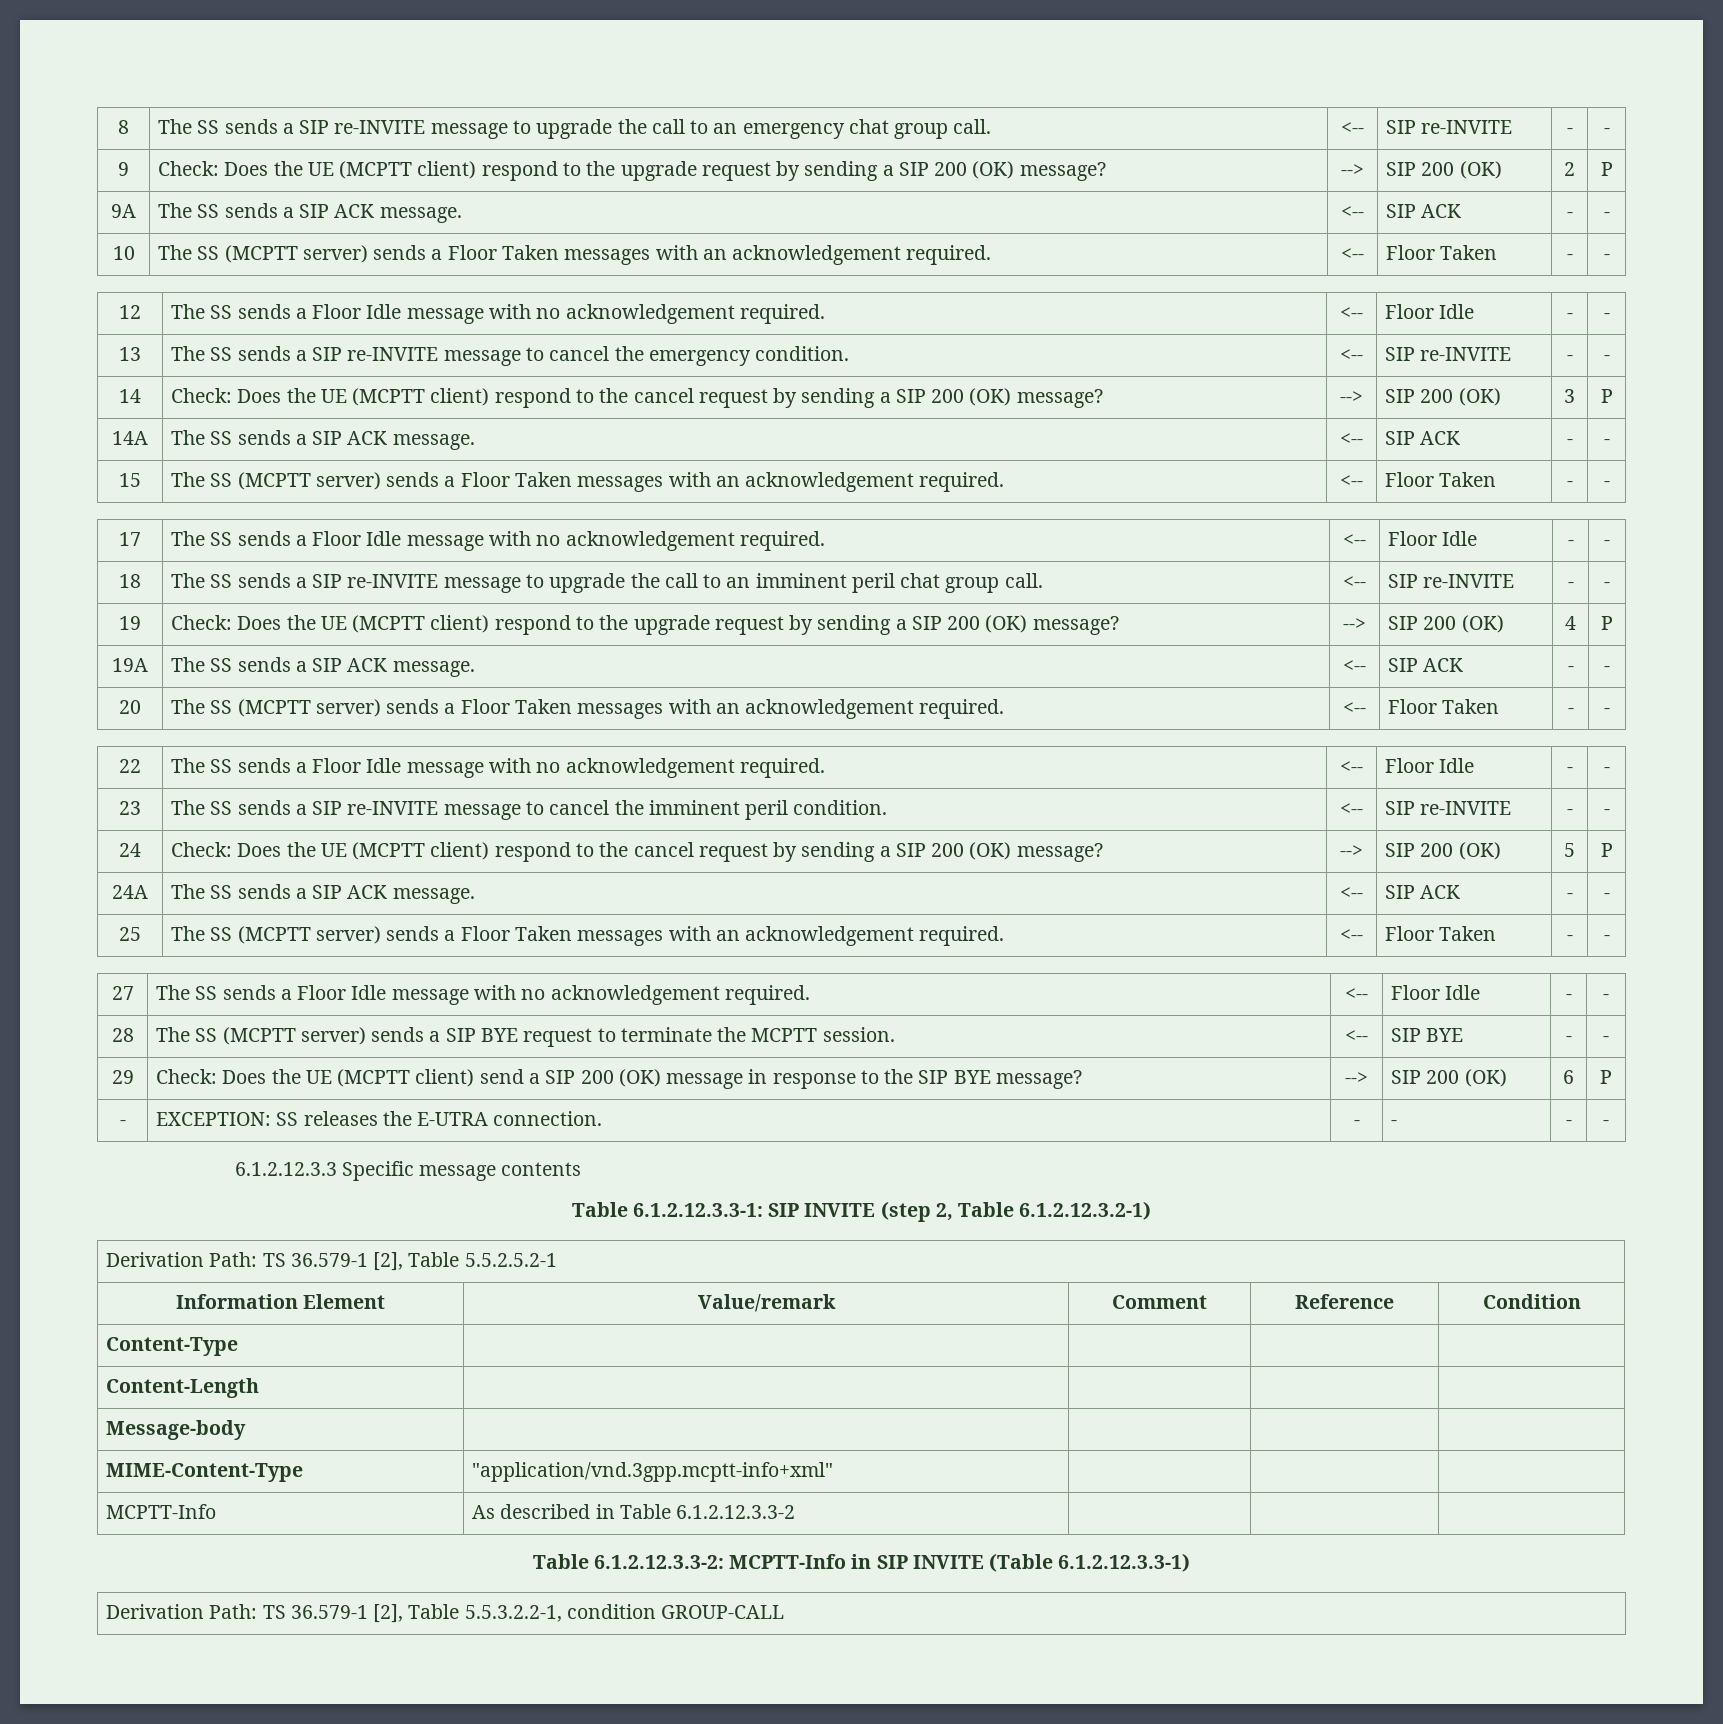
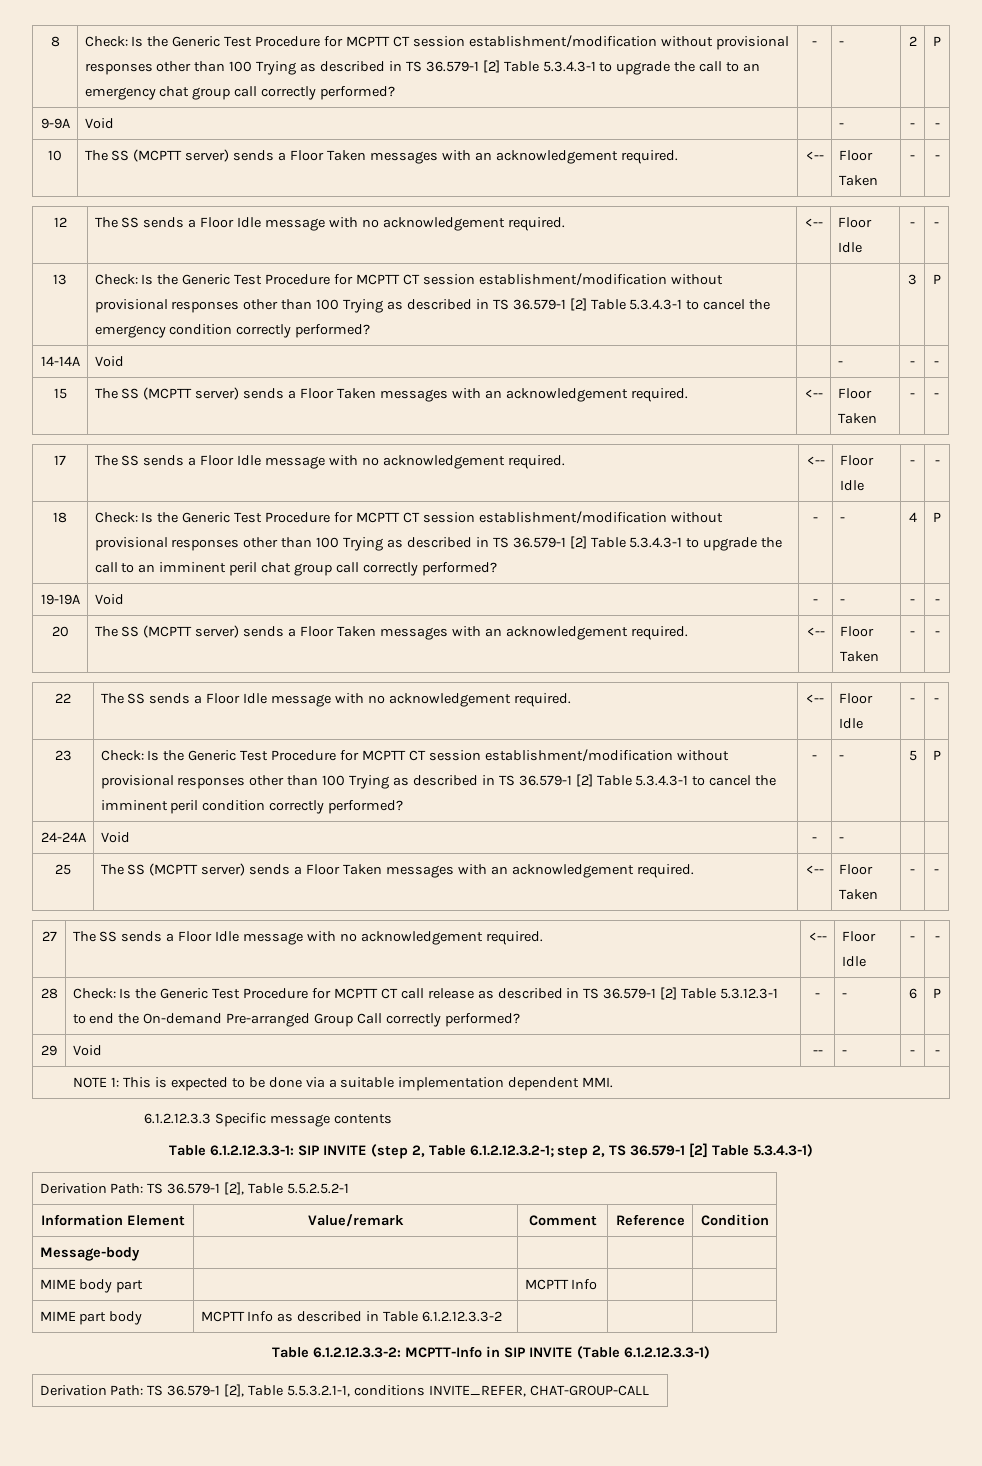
[158,119,508,139] The SS sends a SIP re-INVITE message -> [84,35,789,50] [84,60,596,75] Check: Is the Generic Test Procedure for MCPTT CT session establishment/modification without provisional responses other than 100 Trying as described in TS 36.579-1 [2] Table 5.3.4.3-1
[953,119,992,134] [1341,122,1364,134] [1386,120,1513,134] [1566,128,1573,134] [1603,128,1610,134] [118,162,129,176] [158,161,1106,181] [1341,164,1364,176] [1386,161,1502,179] [1564,162,1575,176] [1600,162,1613,176] [111,204,136,218] [158,203,462,223] [1341,206,1364,218] [1386,204,1462,218] call. | <-- | SIP re-INVITE | - | - // 9 | Check: Does the UE (MCPTT client) respond to the upgrade request by sending a SIP 200 (OK) message? | --> | SIP 200 (OK) | 2 | P // 9A | The SS sends a SIP ACK message. | <-- | SIP ACK -> [234,86,396,100] [812,41,817,46] [838,41,844,46] [908,36,917,46] [933,36,941,46] [40,118,70,129] [84,118,114,129] [838,123,844,128] call correctly performed? | - | - | 2 | P // 9-9A | Void | | -
[171,346,850,366] [1340,349,1363,361] [1385,347,1512,361] [1566,355,1573,361] [1603,355,1610,361] [119,389,141,403] [171,388,1103,408] [1340,391,1363,403] [1385,388,1501,406] [1564,389,1575,403] [1600,389,1613,403] [112,431,148,445] [171,430,475,450] [1340,433,1363,445] [1385,431,1461,445] The SS sends a SIP re-INVITE message to cancel the emergency condition. | <-- | SIP re-INVITE | - | - // 14 | Check: Does the UE (MCPTT client) respond to the cancel request by sending a SIP 200 (OK) message? | --> | SIP 200 (OK) | 3 | P // 14A | The SS sends a SIP ACK message. | <-- | SIP ACK -> [94,273,723,286] [94,298,771,313] [94,324,371,338] [907,274,917,285] [932,274,941,284] [40,356,80,366] [94,356,124,367] [837,361,843,366] Check: Is the Generic Test Procedure for MCPTT CT session establishment/modification without provisional responses other than 100 Trying as described in TS 36.579-1 [2] Table 5.3.4.3-1 to cancel the emergency condition correctly performed? | | | 3 | P // 14-14A | Void | | -
[171,573,521,593] The SS sends a SIP re-INVITE message -> [94,511,723,524] [94,536,683,551] Check: Is the Generic Test Procedure for MCPTT CT session establishment/modification without provisional responses other than 100 Trying as described in TS 36.579-1 [2] Table 5.3.4.3-1
[1004,573,1043,588] [1343,576,1366,588] [1388,574,1515,588] [1567,582,1574,588] [1604,582,1610,588] [119,616,141,630] [171,615,1119,635] [1343,618,1366,630] [1388,615,1504,633] [1565,616,1576,630] [1601,616,1613,630] [112,658,148,672] [171,657,475,677] [1343,660,1366,672] [1388,658,1464,672] call. | <-- | SIP re-INVITE | - | - // 19 | Check: Does the UE (MCPTT client) respond to the upgrade request by sending a SIP 200 (OK) message? | --> | SIP 200 (OK) | 4 | P // 19A | The SS sends a SIP ACK message. | <-- | SIP ACK -> [335,562,497,576] [813,517,818,522] [839,517,845,522] [908,512,917,522] [933,512,941,522] [40,594,80,605] [94,594,124,605] [813,599,818,604] [839,599,845,604] call correctly performed? | - | - | 4 | P // 19-19A | Void | - | -
[171,800,521,820] The SS sends a SIP re-INVITE message -> [100,749,729,762] [100,774,689,789] Check: Is the Generic Test Procedure for MCPTT CT session establishment/modification without provisional responses other than 100 Trying as described in TS 36.579-1 [2] Table 5.3.4.3-1
[793,800,888,815] [1340,803,1363,815] [1385,801,1512,815] [1566,809,1573,815] [1603,809,1610,815] [119,843,141,857] [171,842,1103,862] [1340,845,1363,857] [1385,842,1501,860] [1564,843,1575,857] [1600,843,1613,857] [112,885,148,899] [171,884,475,904] [1340,887,1363,899] [1385,885,1461,899] [1566,893,1573,899] [1603,893,1610,899] condition. | <-- | SIP re-INVITE | - | - // 24 | Check: Does the UE (MCPTT client) respond to the cancel request by sending a SIP 200 (OK) message? | --> | SIP 200 (OK) | 5 | P // 24A | The SS sends a SIP ACK message. | <-- | SIP ACK | - | - -> [202,800,404,814] [812,755,817,760] [838,755,844,760] [908,750,917,761] [932,750,941,760] [40,832,86,842] [100,832,130,843] [812,837,817,842] [838,837,844,842] condition correctly performed? | - | - | 5 | P // 24-24A | Void | - | - | |
[156,1027,895,1047] [1345,1030,1368,1042] [1391,1028,1464,1042] [1565,1036,1572,1042] [1603,1036,1609,1042] [111,1070,134,1084] [156,1069,1082,1089] [1345,1072,1368,1084] [1391,1069,1507,1087] [1563,1070,1574,1084] [1600,1070,1612,1084] [119,1120,126,1126] [156,1111,603,1126] [1353,1120,1360,1126] [1391,1120,1398,1126] [1565,1120,1572,1126] [1603,1120,1609,1126] The SS (MCPTT server) sends a SIP BYE request to terminate the MCPTT session. | <-- | SIP BYE | - | - // 29 | Check: Does the UE (MCPTT client) send a SIP 200 (OK) message in response to the SIP BYE message? | --> | SIP 200 (OK) | 6 | P // - | EXCEPTION: SS releases the E-UTRA connection. | - | - | - | - -> [72,987,779,1000] [72,1013,520,1027] [815,993,820,998] [841,993,847,998] [908,988,917,999] [933,988,941,998] [41,1045,57,1056] [72,1045,102,1056] [812,1050,823,1055] [841,1050,847,1055] [910,1050,915,1055] [934,1050,940,1055] [73,1077,614,1091] Check: Is the Generic Test Procedure for MCPTT CT call release as described in TS 36.579-1 [2] Table 5.3.12.3-1 to end the On-demand Pre-arranged Group Call correctly performed? | - | - | 6 | P // 29 | Void | -- | - | - | - // NOTE 1: This is expected to be done via a suitable implementation dependent MMI.
[1019,1201,1152,1220] 6.1.2.12.3.2-1) -> [469,1143,813,1159] 6.1.2.12.3.2-1; step 2, TS 36.579-1 [2] Table 5.3.4.3-1)
[106,1337,239,1356] [106,1378,260,1398] // Content-Type | | | | // Content-Length | | | | -> (769, 1220) none
[106,1463,304,1482] [472,1462,834,1482] [106,1504,217,1519] [472,1505,496,1519] MIME-Content-Type | "application/vnd.3gpp.mcptt-info+xml" | | | // MCPTT-Info | As -> [39,1279,144,1293] [524,1279,598,1290] [39,1311,143,1325] [200,1311,294,1322] MIME body part | | MCPTT Info | | // MIME part body | MCPTT Info as
[464,1604,785,1622] 5.5.3.2.2-1, condition GROUP-CALL -> [287,1385,649,1397] 5.5.3.2.1-1, conditions INVITE_REFER, CHAT-GROUP-CALL

